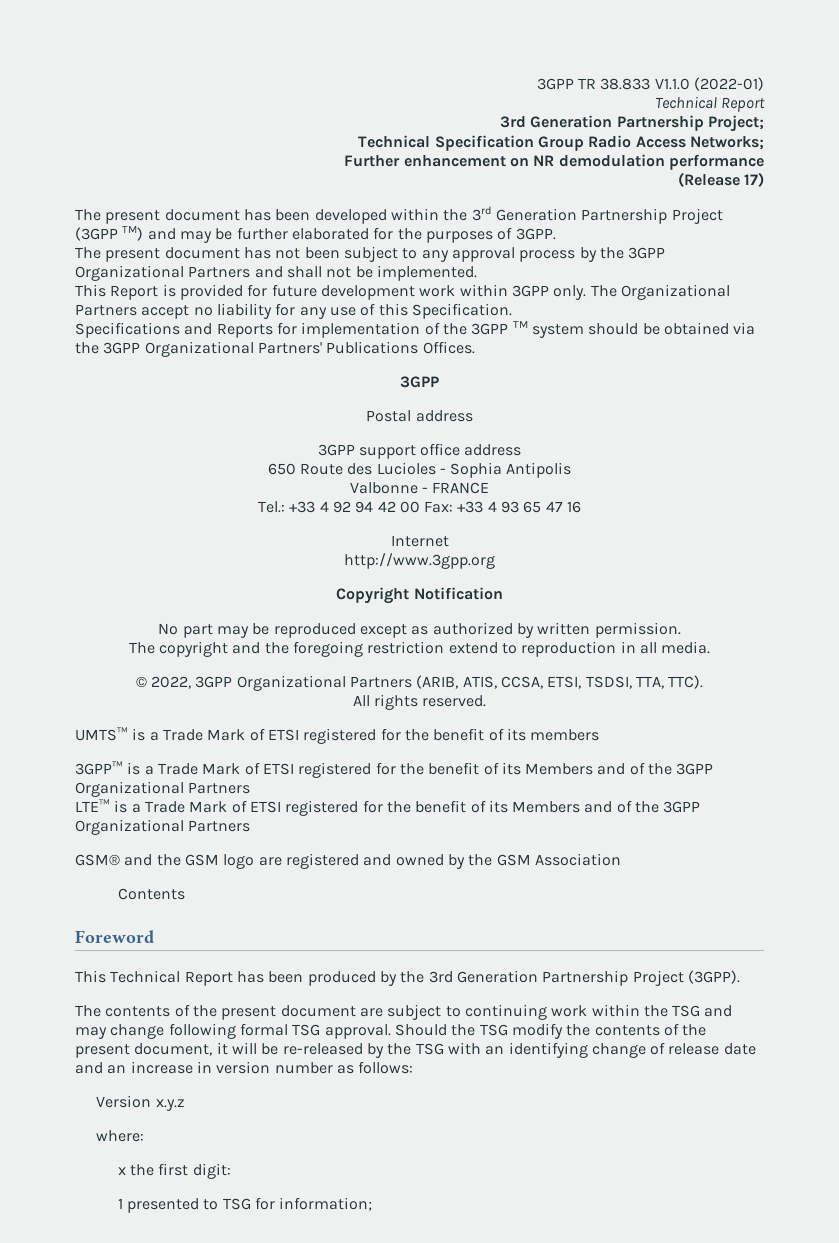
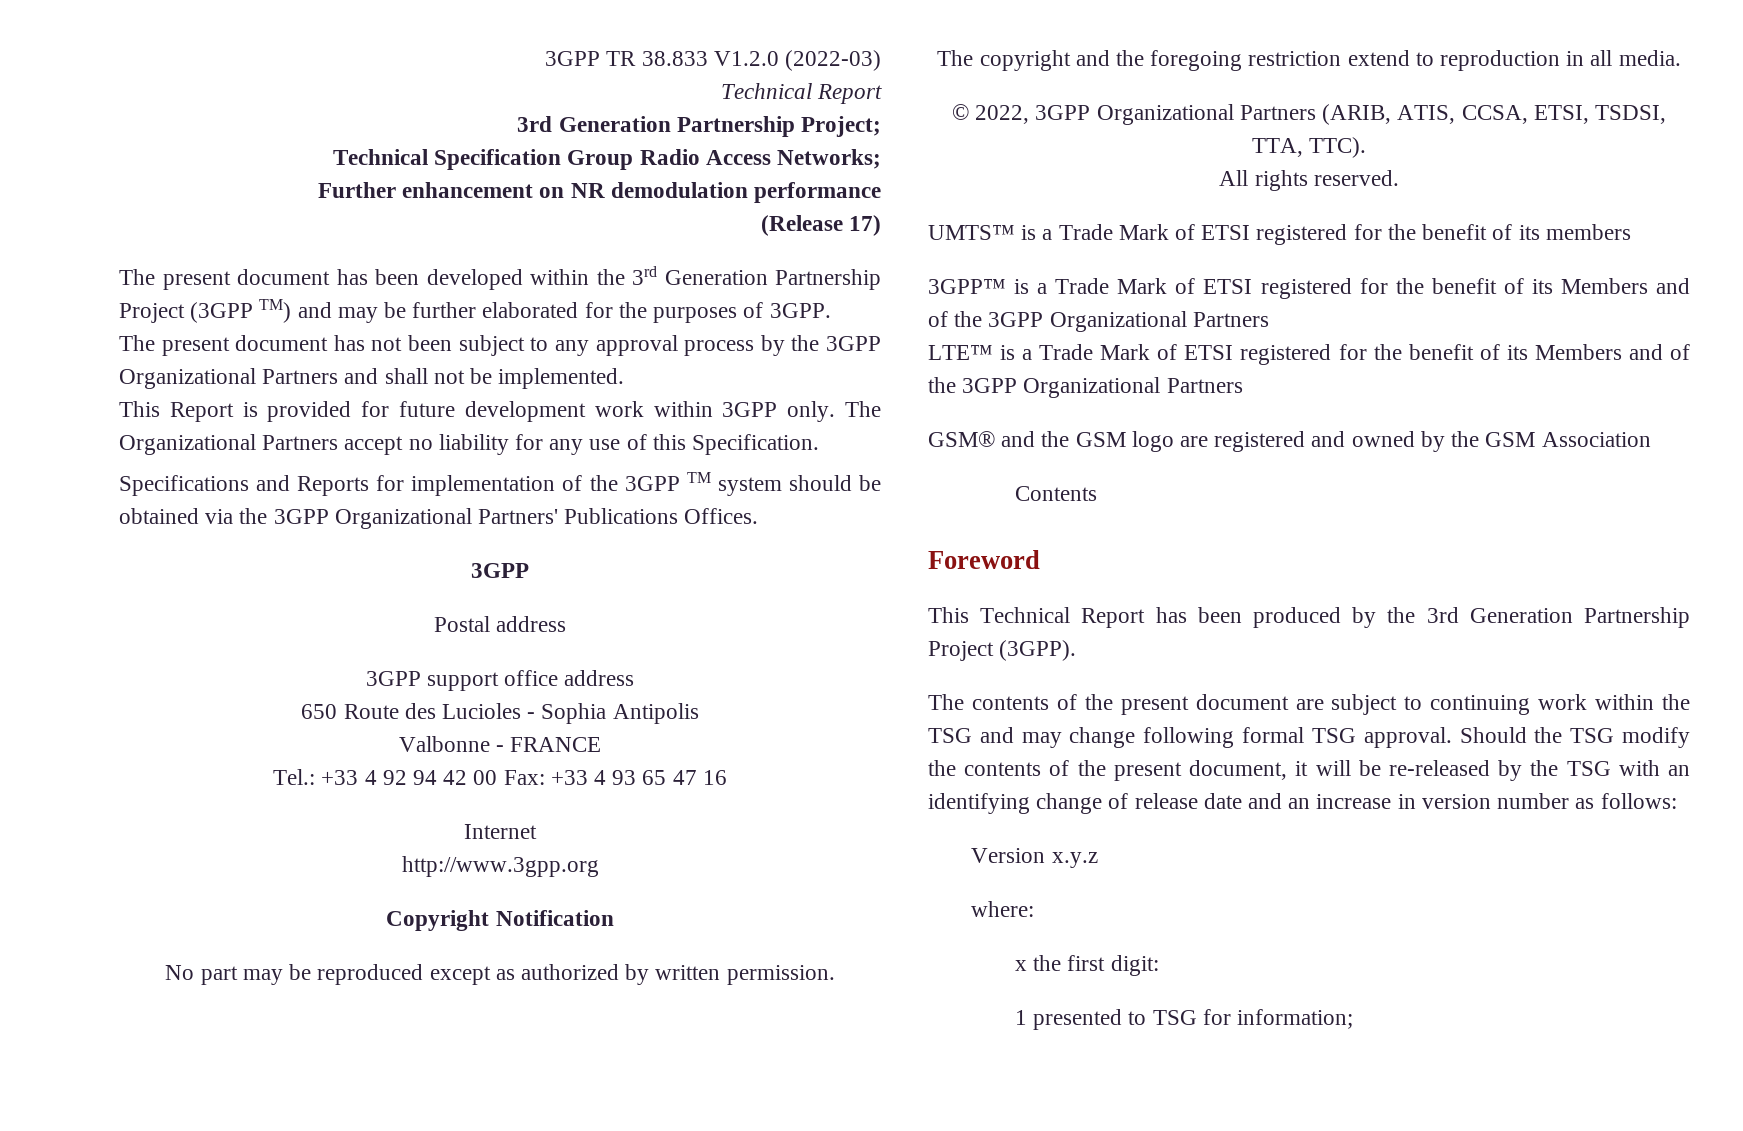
[654,77,765,91] V1.1.0 (2022-01) -> [713,50,881,71] V1.2.0 (2022-03)

